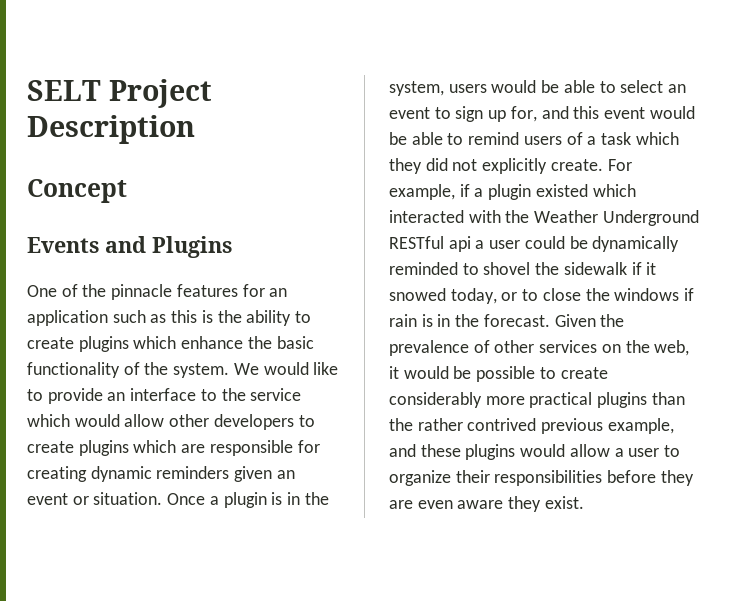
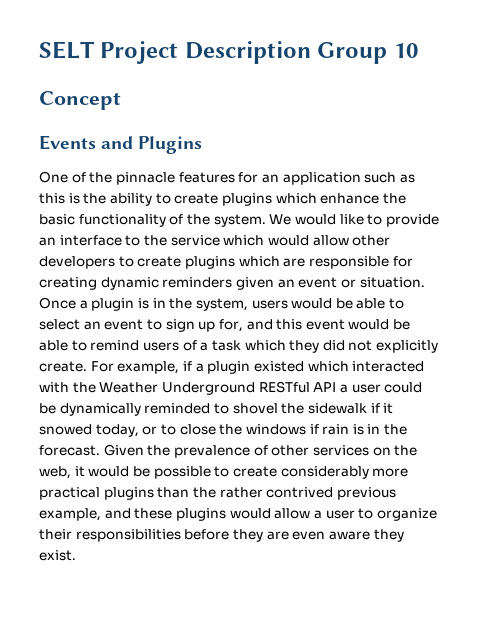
(195, 129) none -> [317,42,418,64] Group 10
[448,236,471,252] api -> [313,382,337,392] API

